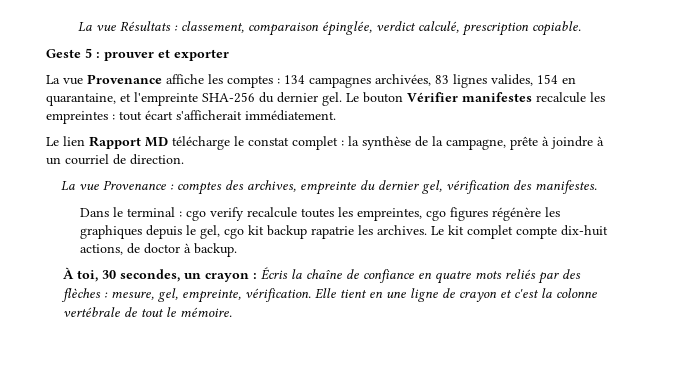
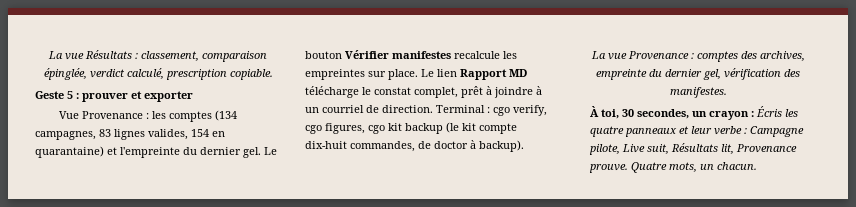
[46,74,431,88] La vue Provenance affiche les comptes : 134 campagnes archivées, -> [58,110,237,122] [35,131,96,140] Vue Provenance : les comptes (134 campagnes,
[46,93,116,106] quarantaine, -> [35,146,104,158] quarantaine)
[202,92,255,103] SHA-256 -> (180, 152) none
[112,110,336,121] : tout écart s'afficherait immédiatement. // -> [368,69,418,80] sur place.
[292,136,538,150] complet : la synthèse de la campagne, prête -> [414,86,483,98] complet, prêt
(184, 159) none -> [436,105,547,116] [305,122,517,134] [305,140,524,152] Terminal : cgo verify, cgo figures, cgo kit backup (le kit compte dix-huit commandes, de doctor à backup).
[80,207,561,221] [80,225,609,239] [80,243,238,257] // Dans le terminal : cgo verify recalcule toutes les empreintes, cgo figures régénère les graphiques depuis le gel, cgo kit backup rapatrie les archives. Le kit complet compte dix-huit actions, de doctor à backup. -> (727, 92) none
[291,269,582,284] [61,288,598,303] [63,307,233,317] la chaîne de confiance en quatre mots reliés par des flèches : mesure, gel, empreinte, vérification. Elle tient en une ligne de crayon et c'est la colonne vertébrale de tout le mémoire. -> [784,109,798,117] [589,126,804,137] [588,143,797,155] [588,162,757,173] les quatre panneaux et leur verbe : Campagne pilote, Live suit, Résultats lit, Provenance prouve. Quatre mots, un chacun.

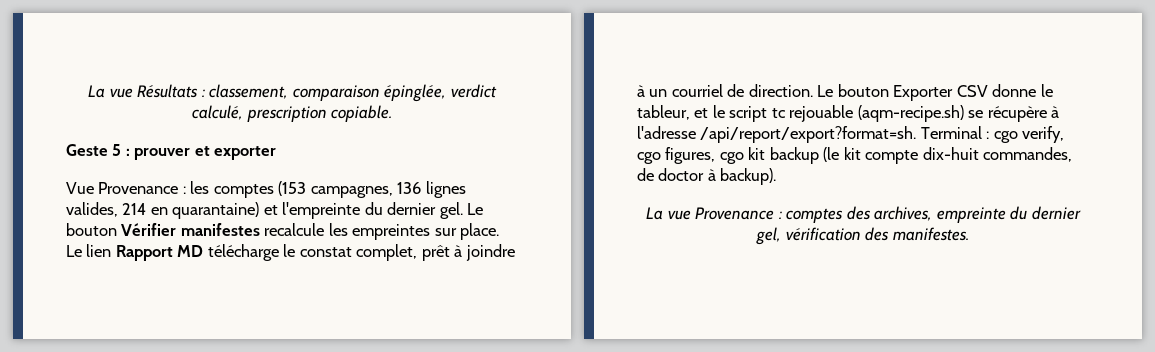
[214,110,237,121] [35,129,111,140] (134 campagnes, 83 -> [278,181,422,198] (153 campagnes, 136
[191,129,209,137] 154 -> [122,203,147,215] 214
(433, 109) none -> [817,84,1053,101] [637,105,1060,122] [637,126,917,143] Le bouton Exporter CSV donne le tableur, et le script tc rejouable (aqm-recipe.sh) se récupère à l'adresse /api/report/export?format=sh.
[589,106,798,120] [589,126,804,137] [588,143,797,155] [588,162,757,173] // À toi, 30 secondes, un crayon : Écris les quatre panneaux et leur verbe : Campagne pilote, Live suit, Résultats lit, Provenance prouve. Quatre mots, un chacun. -> (969, 234) none

